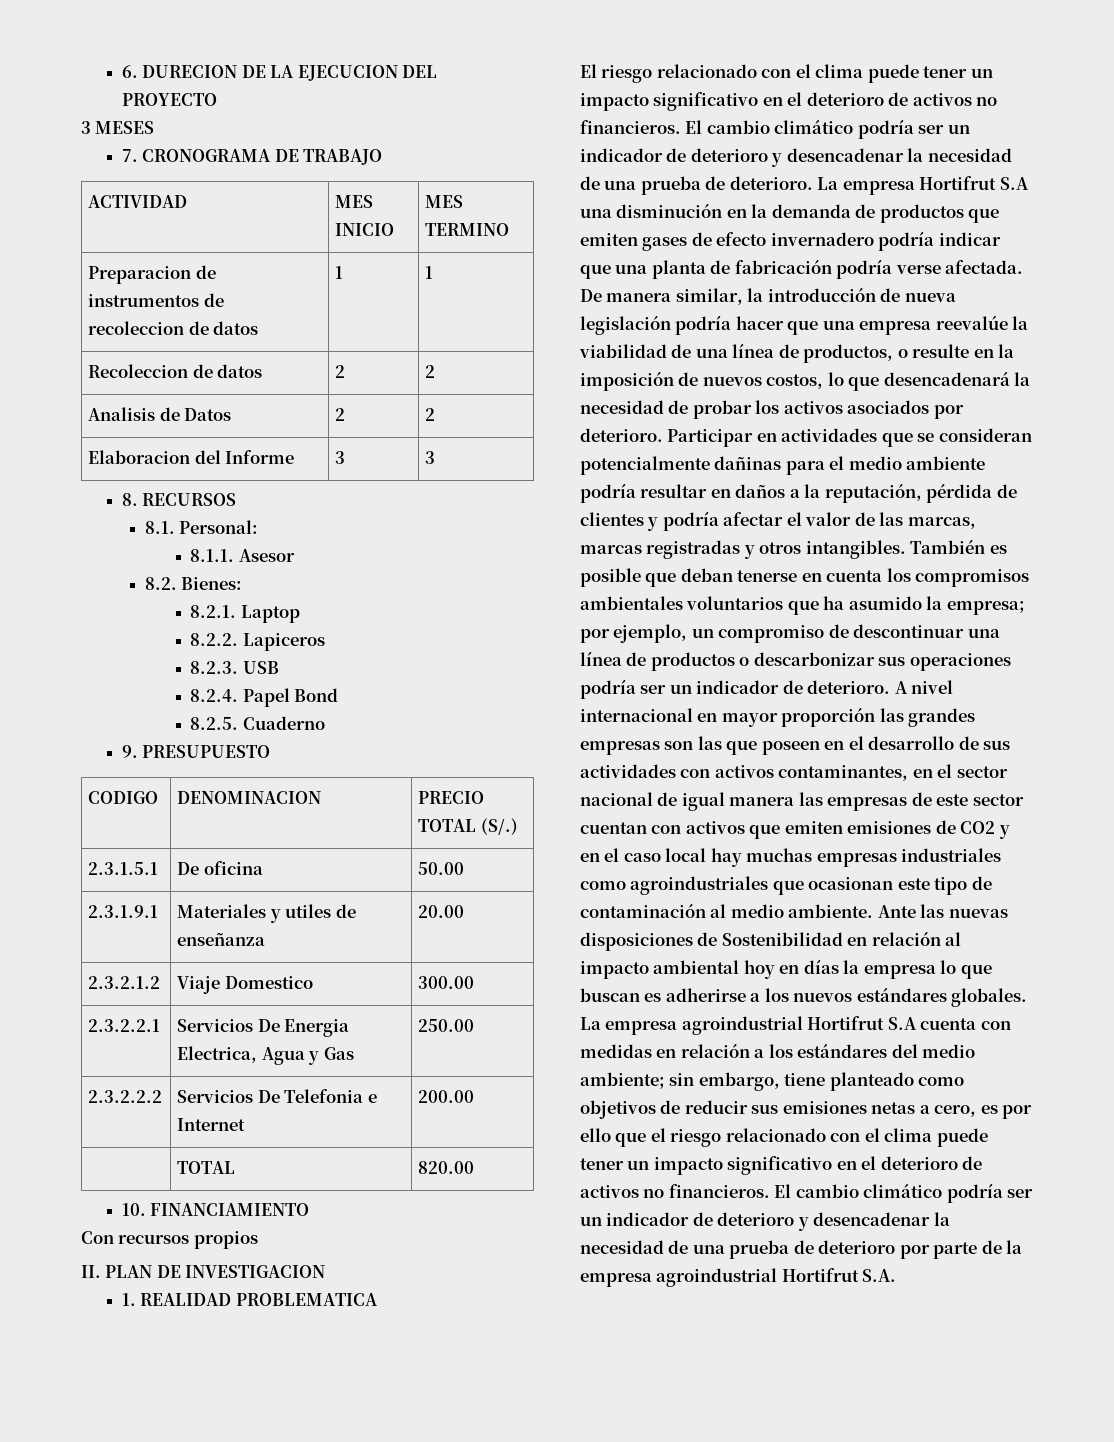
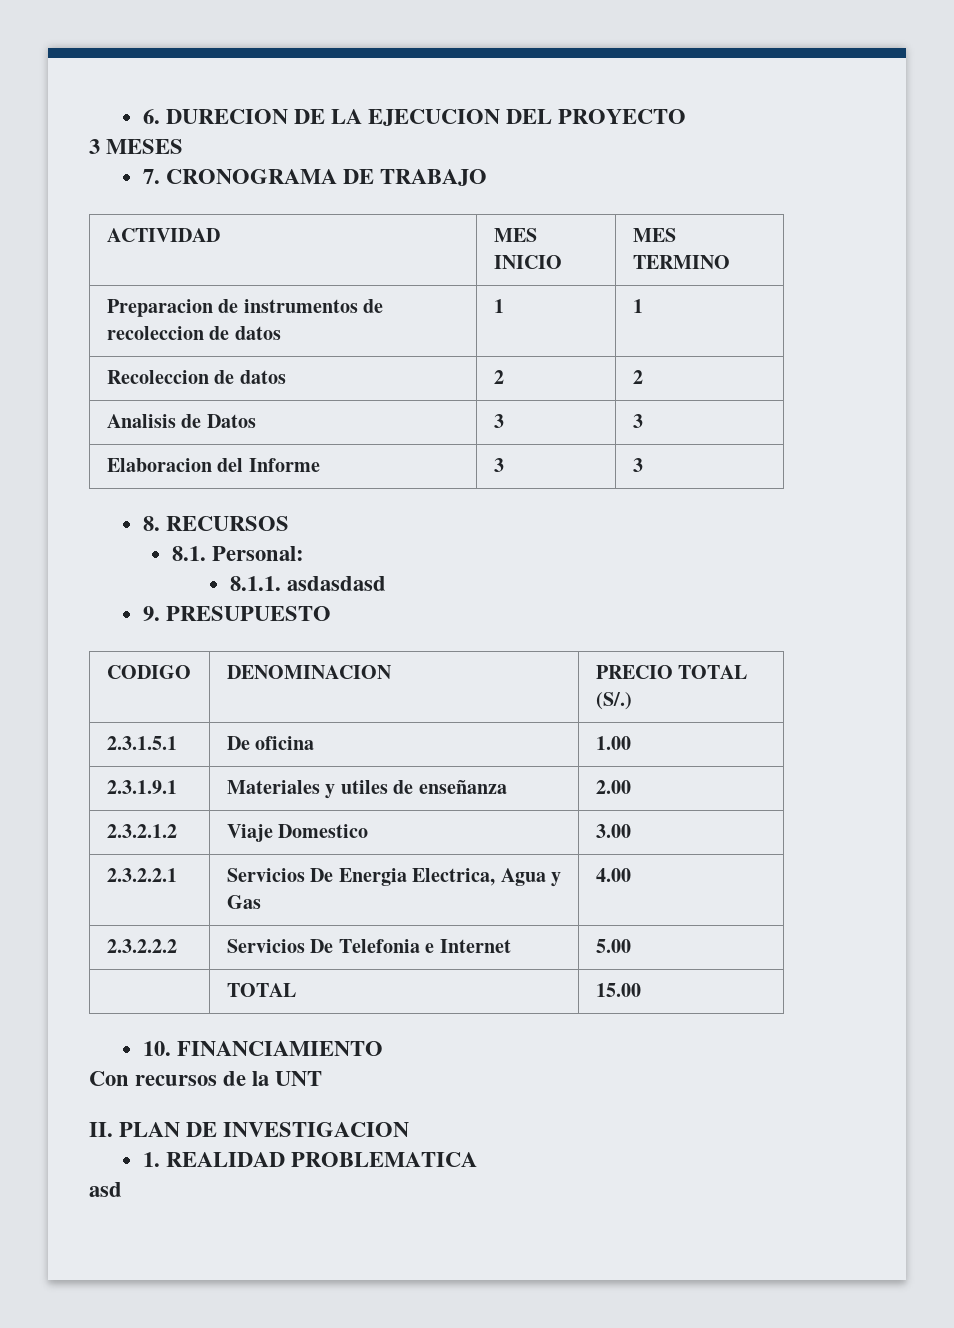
[335,408,346,421] [425,408,436,421] 2 | 2 -> [493,414,504,428] [632,414,643,428] 3 | 3
[238,549,295,562] [144,577,243,590] [190,605,300,623] [190,633,325,651] [190,661,279,674] [190,688,339,707] [190,716,325,730] Asesor // 8.2. Bienes: // 8.2.1. Laptop // 8.2.2. Lapiceros // 8.2.3. USB // 8.2.4. Papel Bond // 8.2.5. Cuaderno -> [287,576,387,591] asdasdasd
[418,862,465,875] 50.00 -> [595,736,631,750] 1.00
[418,905,465,918] 20.00 -> [595,780,631,794] 2.00
[418,976,475,989] 300.00 -> [595,824,631,838] 3.00
[418,1019,475,1032] 250.00 -> [595,868,631,882] 4.00
[418,1090,475,1103] 200.00 -> [595,939,631,953] 5.00
[418,1161,475,1174] 820.00 -> [595,983,641,997] 15.00
[193,1231,258,1249] propios -> [223,1071,323,1086] de la UNT
[580,64,993,83] [580,92,998,111] [580,119,970,139] [580,148,1012,167] [580,176,1029,195] [580,204,1000,223] [580,231,1001,251] [580,259,1024,279] [580,288,956,305] [580,315,1029,335] [579,343,1015,363] [580,372,1031,391] [580,400,964,419] [580,428,1032,447] [580,456,986,475] [580,483,1017,503] [580,511,976,531] [580,540,1007,559] [580,568,1030,587] [580,596,1025,615] [580,624,1000,643] [580,651,1011,671] [580,679,954,699] [580,708,976,727] [580,736,1011,755] [580,764,1008,781] [580,792,1024,811] [580,820,1010,839] [580,848,1002,867] [580,876,992,895] [580,904,1008,918] [580,932,962,951] [580,959,992,979] [580,988,1028,1007] [580,1016,1011,1035] [580,1044,976,1058] [580,1072,965,1091] [580,1100,1033,1119] [580,1128,988,1147] [580,1156,983,1175] [580,1183,1034,1203] [580,1212,950,1231] [580,1240,1023,1259] [580,1268,897,1287] El riesgo relacionado con el clima puede tener un impacto significativo en el deterioro de activos no financieros. El cambio climático podría ser un indicador de deterioro y desencadenar la necesidad de una prueba de deterioro. La empresa Hortifrut S.A una disminución en la demanda de productos que emiten gases de efecto invernadero podría indicar que una planta de fabricación podría verse afectada. De manera similar, la introducción de nueva legislación podría hacer que una empresa reevalúe la viabilidad de una línea de productos, o resulte en la imposición de nuevos costos, lo que desencadenará la necesidad de probar los activos asociados por deterioro. Participar en actividades que se consideran potencialmente dañinas para el medio ambiente podría resultar en daños a la reputación, pérdida de clientes y podría afectar el valor de las marcas, marcas registradas y otros intangibles. También es posible que deban tenerse en cuenta los compromisos ambientales voluntarios que ha asumido la empresa; por ejemplo, un compromiso de descontinuar una línea de productos o descarbonizar sus operaciones podría ser un indicador de deterioro. A nivel internacional en mayor proporción las grandes empresas son las que poseen en el desarrollo de sus actividades con activos contaminantes, en el sector nacional de igual manera las empresas de este sector cuentan con activos que emiten emisiones de CO2 y en el caso local hay muchas empresas industriales como agroindustriales que ocasionan este tipo de contaminación al medio ambiente. Ante las nuevas disposiciones de Sostenibilidad en relación al impacto ambiental hoy en días la empresa lo que buscan es adherirse a los nuevos estándares globales. La empresa agroindustrial Hortifrut S.A cuenta con medidas en relación a los estándares del medio ambiente; sin embargo, tiene planteado como objetivos de reducir sus emisiones netas a cero, es por ello que el riesgo relacionado con el clima puede tener un impacto significativo en el deterioro de activos no financieros. El cambio climático podría ser un indicador de deterioro y desencadenar la necesidad de una prueba de deterioro por parte de la empresa agroindustrial Hortifrut S.A. -> [89,1182,122,1197] asd

